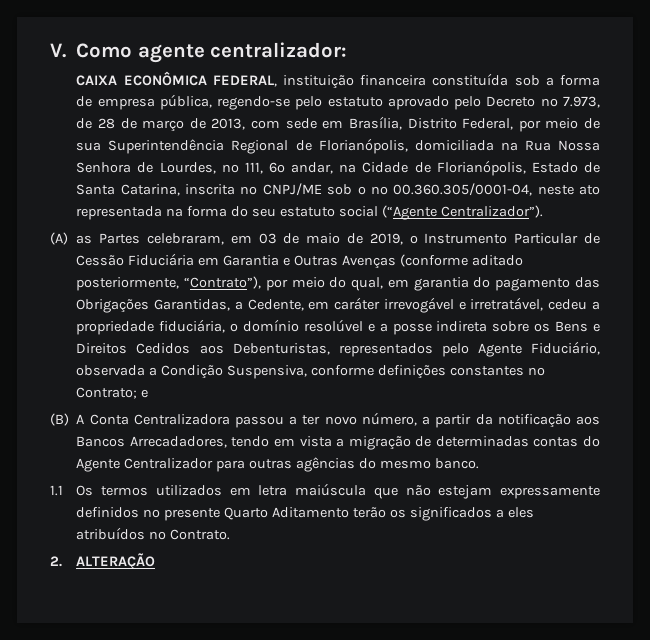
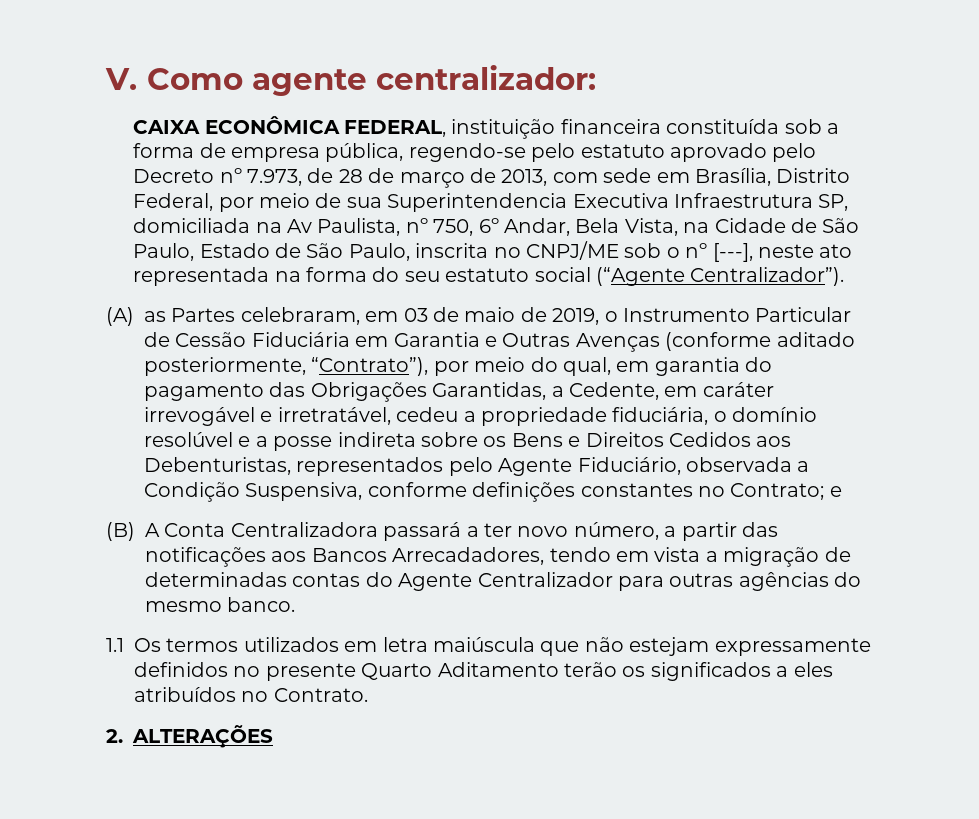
[108,138,601,154] [76,160,600,176] [76,184,180,196] Superintendência Regional de Florianópolis, domiciliada na Rua Nossa Senhora de Lourdes, nº 111, 6º andar, na Cidade de Florianópolis, Estado de Santa Catarina, -> [387,193,849,212] [133,218,860,236] [133,243,410,261] Superintendencia Executiva Infraestrutura SP, domiciliada na Av Paulista, nº 750, 6º Andar, Bela Vista, na Cidade de São Paulo, Estado de São Paulo,
[393,183,533,196] 00.360.305/0001-04, -> [712,243,753,262] [---],
[234,416,284,428] passou -> [383,522,462,541] passará
[475,414,571,428] da notificação -> [741,522,778,537] [145,547,266,567] das notificações
[76,553,156,570] ALTERAÇÃO -> [132,725,274,748] ALTERAÇÕES

